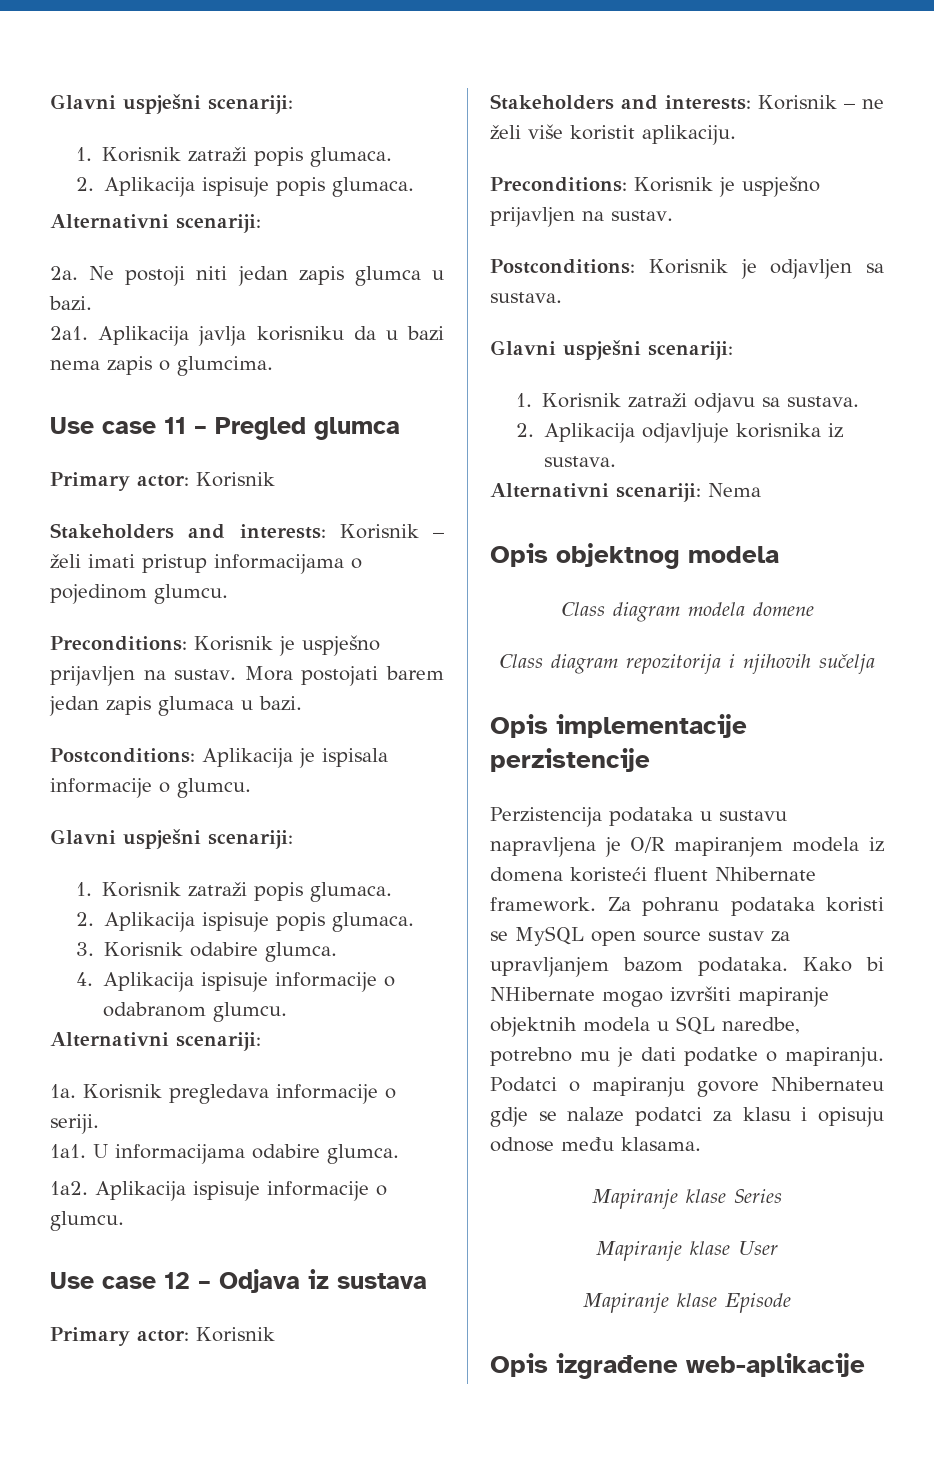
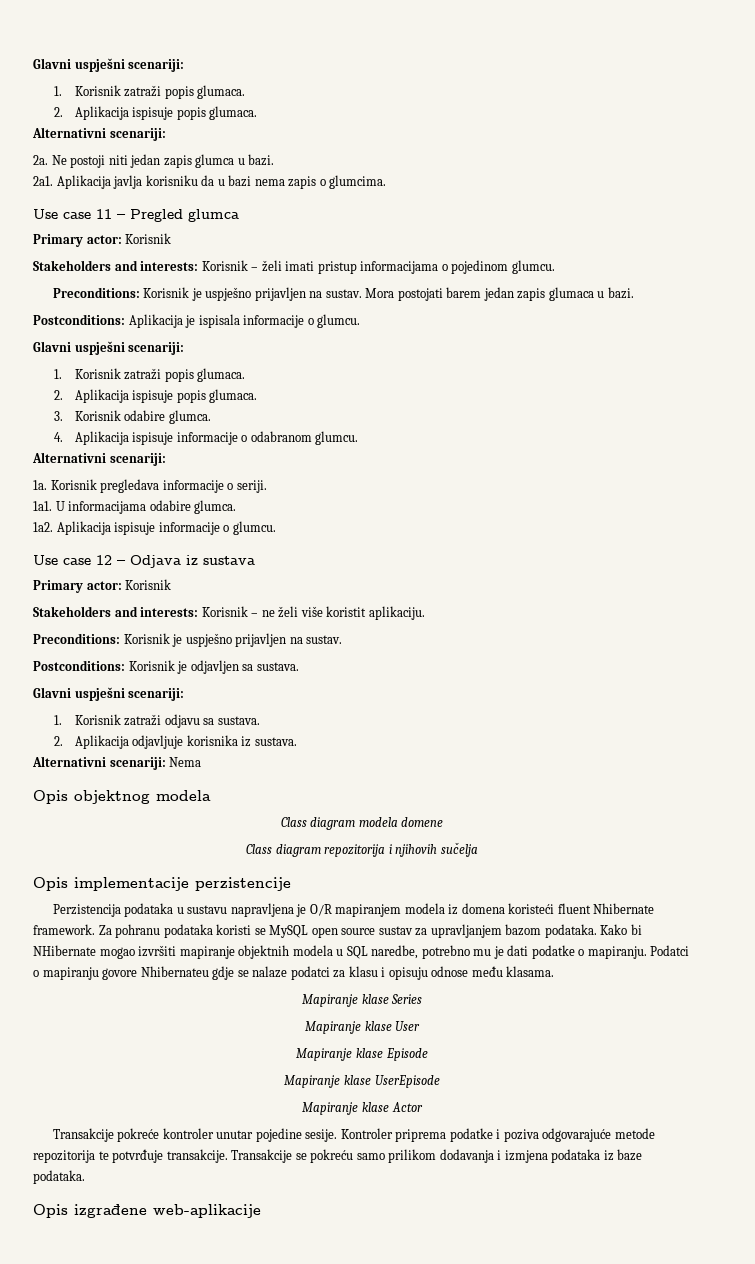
(791, 1303) none -> [284,1075,440,1088] [302,1102,423,1115] [52,1128,655,1142] [33,1149,643,1163] [33,1170,85,1184] // Mapiranje klase UserEpisode // Mapiranje klase Actor // Transakcije pokreće kontroler unutar pojedine sesije. Kontroler priprema podatke i poziva odgovarajuće metode repozitorija te potvrđuje transakcije. Transakcije se pokreću samo prilikom dodavanja i izmjena podataka iz baze podataka.

